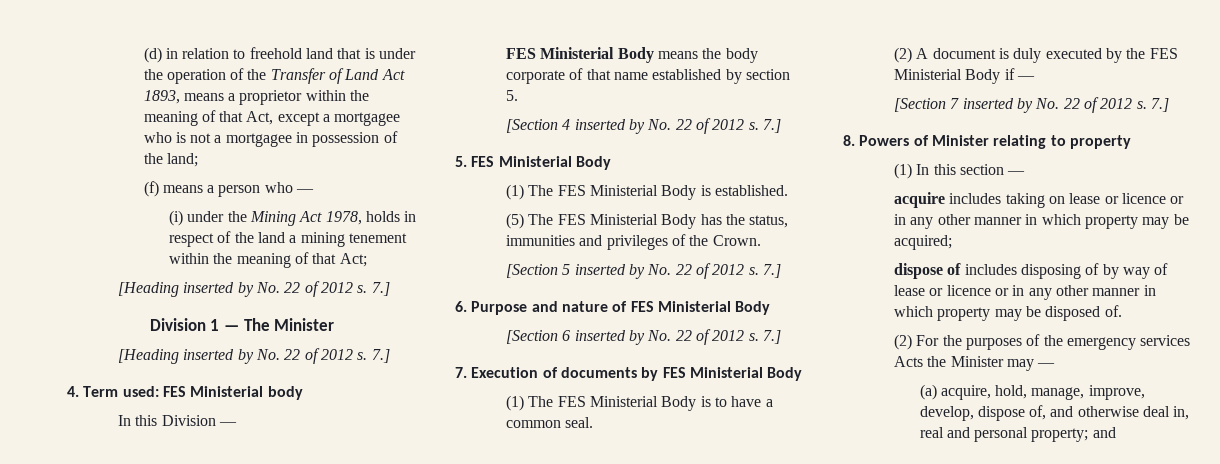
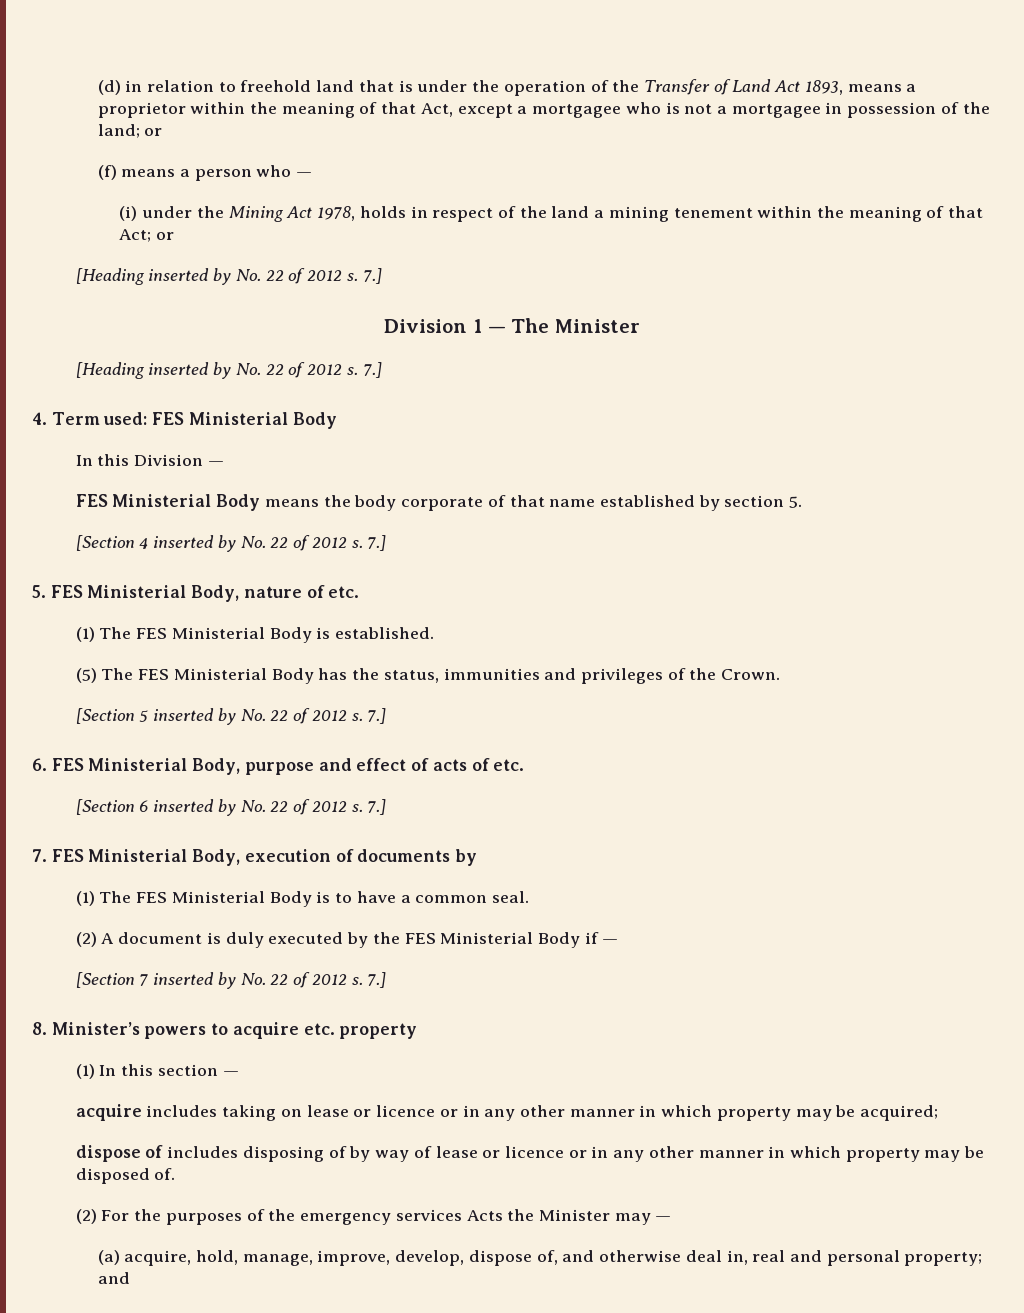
(198, 160) none -> [144,128,163,136] or
(367, 260) none -> [156,232,175,240] or
[267,386,303,400] body -> [292,412,337,429] Body
[575,156,611,170] Body -> [191,585,360,602] Body, nature of etc.
[471,301,771,315] Purpose and nature of FES Ministerial Body -> [51,758,525,775] FES Ministerial Body, purpose and effect of acts of etc.
[471,367,539,378] Execution -> [51,849,331,866] FES Ministerial Body, execution
[662,367,803,381] FES Ministerial Body -> (478, 857) none
[859,135,1066,149] Powers of Minister relating to -> [51,1022,335,1039] Minister’s powers to acquire etc.

